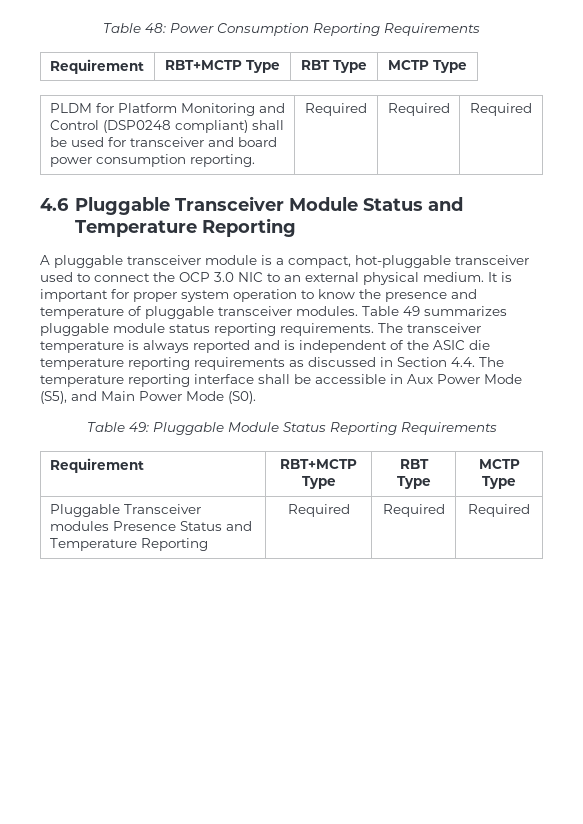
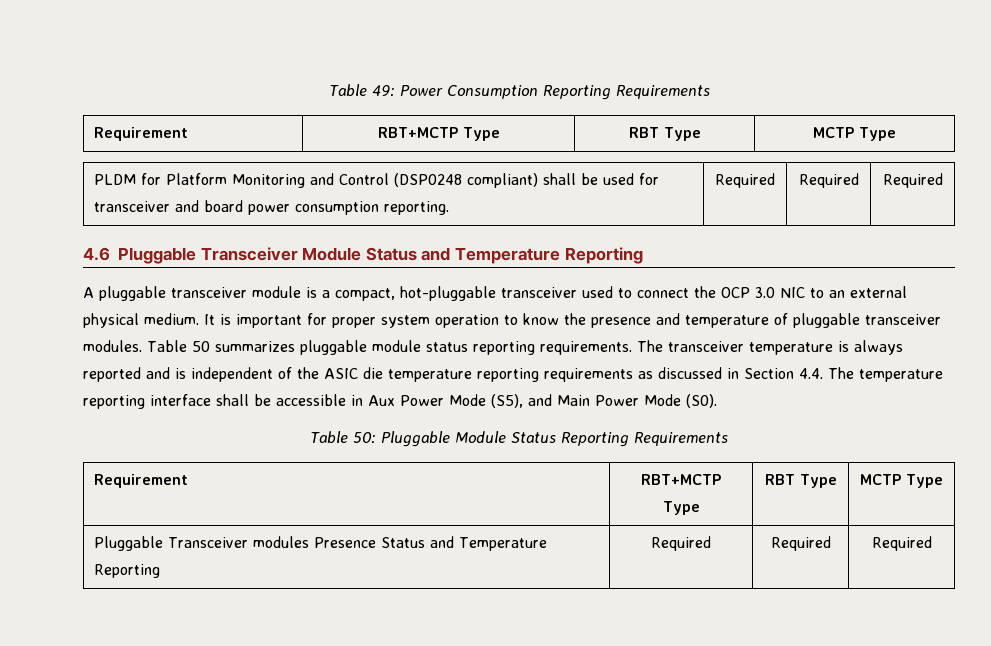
[103,23,166,33] Table 48: -> [328,84,395,97] Table 49:
[403,306,420,316] 49 -> [191,341,210,352] 50
[128,422,149,432] 49: -> [352,432,376,444] 50:

